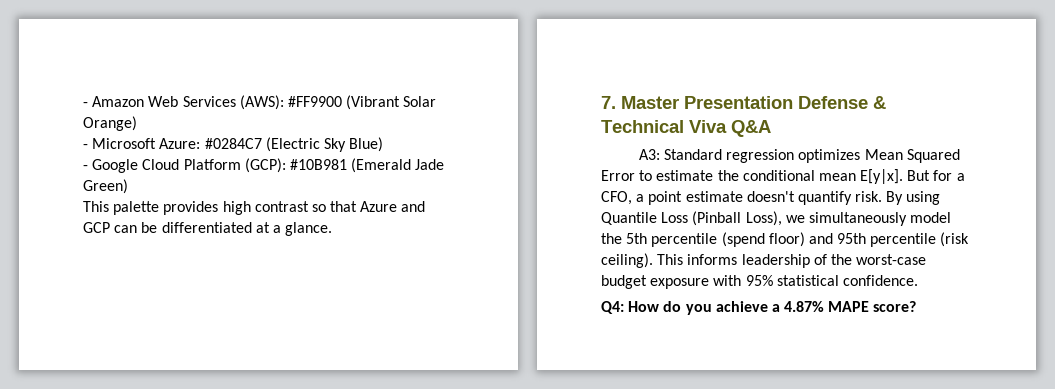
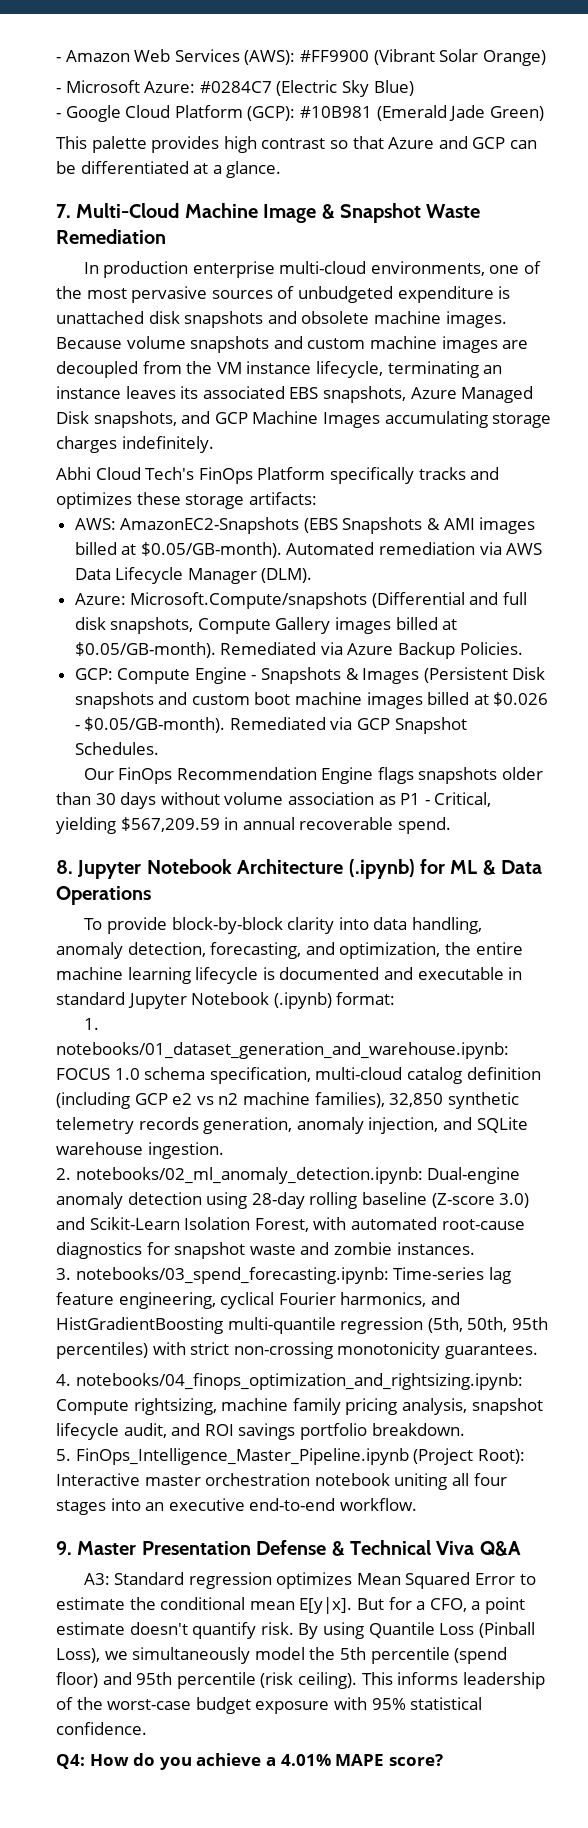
(616, 102) none -> [76,203,481,223] [56,229,166,244] [83,261,542,278] [56,286,511,303] [56,311,507,328] [56,336,529,353] [56,361,503,378] [56,386,534,403] [56,411,552,428] [56,436,214,453] [56,467,500,484] [56,492,317,509] [74,517,536,534] [74,542,543,558] [74,567,313,584] [74,592,528,609] [74,617,458,634] [74,642,523,659] [74,667,546,684] [74,692,549,709] [74,717,467,734] [74,742,159,755] [83,767,544,784] [56,792,492,809] [56,817,451,834] [56,859,543,879] [56,886,151,905] [83,917,483,934] [56,942,523,959] [56,967,523,984] [56,992,396,1009] [83,1018,99,1030] [56,1042,509,1059] [56,1067,541,1084] [56,1092,519,1109] [56,1117,528,1134] [56,1142,224,1159] [56,1167,521,1184] [56,1192,530,1209] [56,1217,525,1232] [56,1242,475,1259] [56,1267,511,1284] [56,1292,460,1309] [56,1317,548,1334] [56,1342,538,1359] [56,1373,523,1390] [56,1398,543,1415] [56,1423,465,1440] [56,1448,525,1465] [56,1473,507,1490] [56,1498,417,1515] [56,1541,72,1555] Multi-Cloud Machine Image & Snapshot Waste Remediation // In production enterprise multi-cloud environments, one of the most pervasive sources of unbudgeted expenditure is unattached disk snapshots and obsolete machine images. Because volume snapshots and custom machine images are decoupled from the VM instance lifecycle, terminating an instance leaves its associated EBS snapshots, Azure Managed Disk snapshots, and GCP Machine Images accumulating storage charges indefinitely. // Abhi Cloud Tech's FinOps Platform specifically tracks and optimizes these storage artifacts: // AWS: AmazonEC2-Snapshots (EBS Snapshots & AMI images billed at $0.05/GB-month). Automated remediation via AWS Data Lifecycle Manager (DLM). // Azure: Microsoft.Compute/snapshots (Differential and full disk snapshots, Compute Gallery images billed at $0.05/GB-month). Remediated via Azure Backup Policies. // GCP: Compute Engine - Snapshots & Images (Persistent Disk snapshots and custom boot machine images billed at $0.026 - $0.05/GB-month). Remediated via GCP Snapshot Schedules. // Our FinOps Recommendation Engine flags snapshots older than 30 days without volume association as P1 - Critical, yielding $567,209.59 in annual recoverable spend. // 8. Jupyter Notebook Architecture (.ipynb) for ML & Data Operations // To provide block-by-block clarity into data handling, anomaly detection, forecasting, and optimization, the entire machine learning lifecycle is documented and executable in standard Jupyter Notebook (.ipynb) format: // 1. notebooks/01_dataset_generation_and_warehouse.ipynb: FOCUS 1.0 schema specification, multi-cloud catalog definition (including GCP e2 vs n2 machine families), 32,850 synthetic telemetry records generation, anomaly injection, and SQLite warehouse ingestion. // 2. notebooks/02_ml_anomaly_detection.ipynb: Dual-engine anomaly detection using 28-day rolling baseline (Z-score 3.0) and Scikit-Learn Isolation Forest, with automated root-cause diagnostics for snapshot waste and zombie instances. // 3. notebooks/03_spend_forecasting.ipynb: Time-series lag feature engineering, cyclical Fourier harmonics, and HistGradientBoosting multi-quantile regression (5th, 50th, 95th percentiles) with strict non-crossing monotonicity guarantees. // 4. notebooks/04_finops_optimization_and_rightsizing.ipynb: Compute rightsizing, machine family pricing analysis, snapshot lifecycle audit, and ROI savings portfolio breakdown. // 5. FinOps_Intelligence_Master_Pipeline.ipynb (Project Root): Interactive master orchestration notebook uniting all four stages into an executive end-to-end workflow. // 9.
[784,301,825,312] 4.87% -> [280,1754,331,1766] 4.01%

